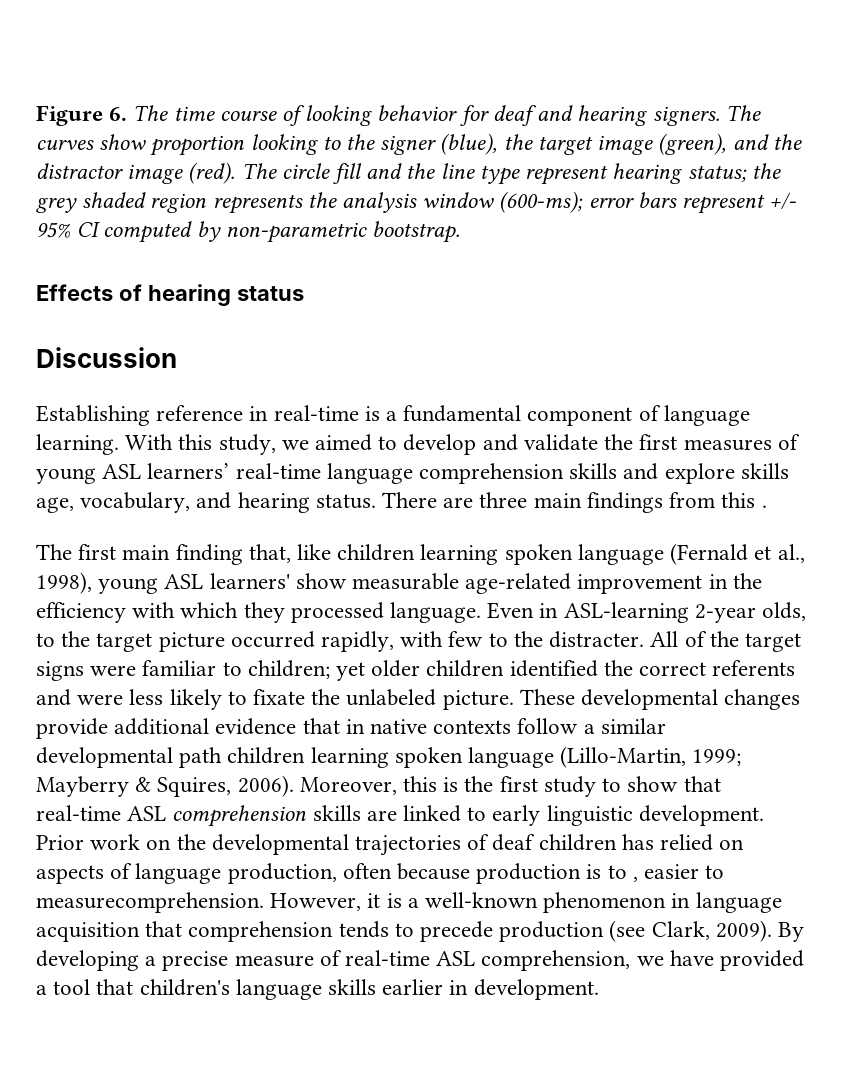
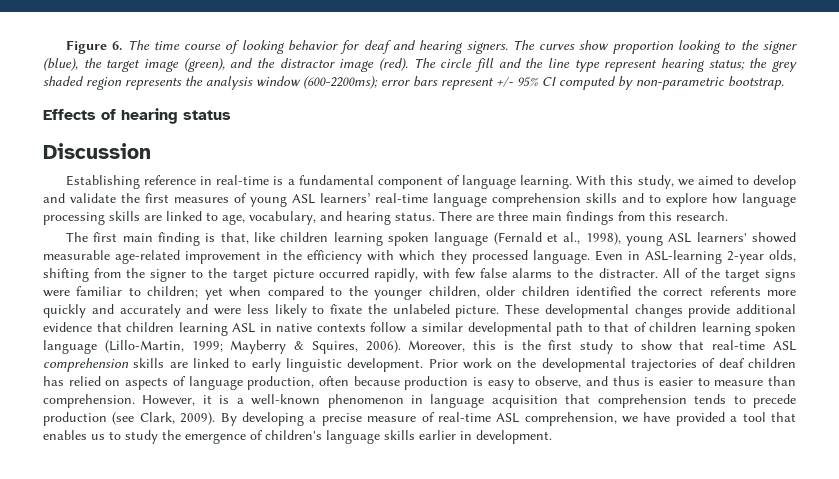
[499,191,584,213] (600-ms); -> [303,76,378,89] (600-2200ms);
[664,463,789,484] explore skills -> [649,193,797,207] [43,211,218,225] to explore how language processing skills are linked to
[761,505,767,508] . -> [676,211,728,221] research.
(243, 554) none -> [205,233,216,242] is
[295,573,347,589] show -> [751,232,796,243] showed
(807, 611) none -> [43,268,187,282] shifting from the signer
(484, 639) none -> [480,268,553,278] false alarms
(366, 671) none -> [229,286,480,300] when compared to the younger children,
(796, 668) none -> [767,290,797,296] [43,304,181,318] more quickly and accurately
(340, 726) none -> [126,322,255,336] children learning ASL
(223, 757) none -> [587,322,647,332] to that of
[607,864,725,882] [36,892,264,913] to , easier to measurecomprehension. -> [487,376,797,390] [43,394,135,408] easy to observe, and thus is easier to measure than comprehension.
(134, 987) none -> [43,430,263,444] enables us to study the emergence of

